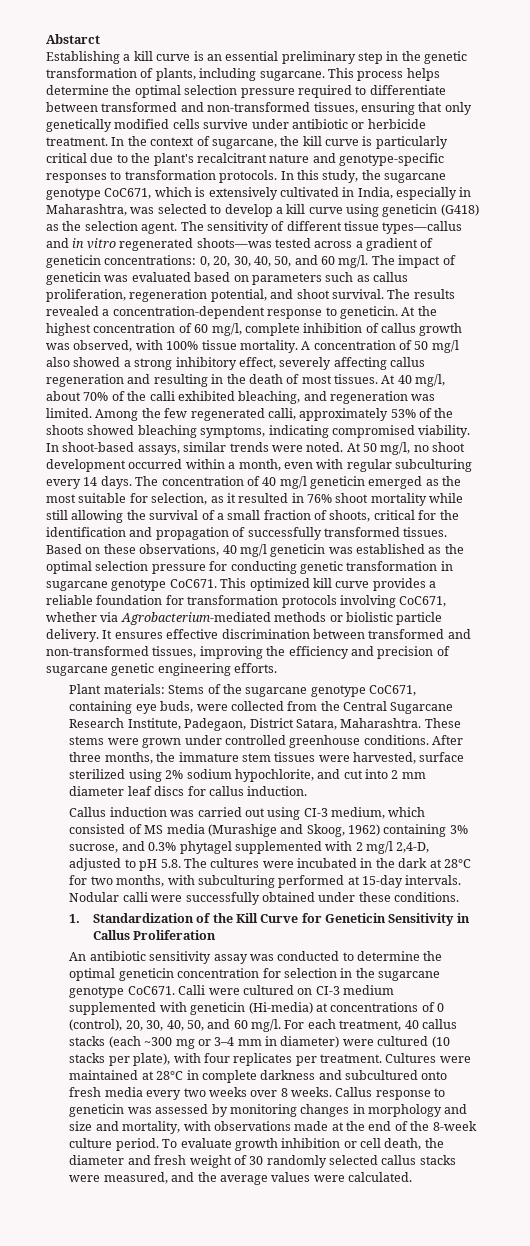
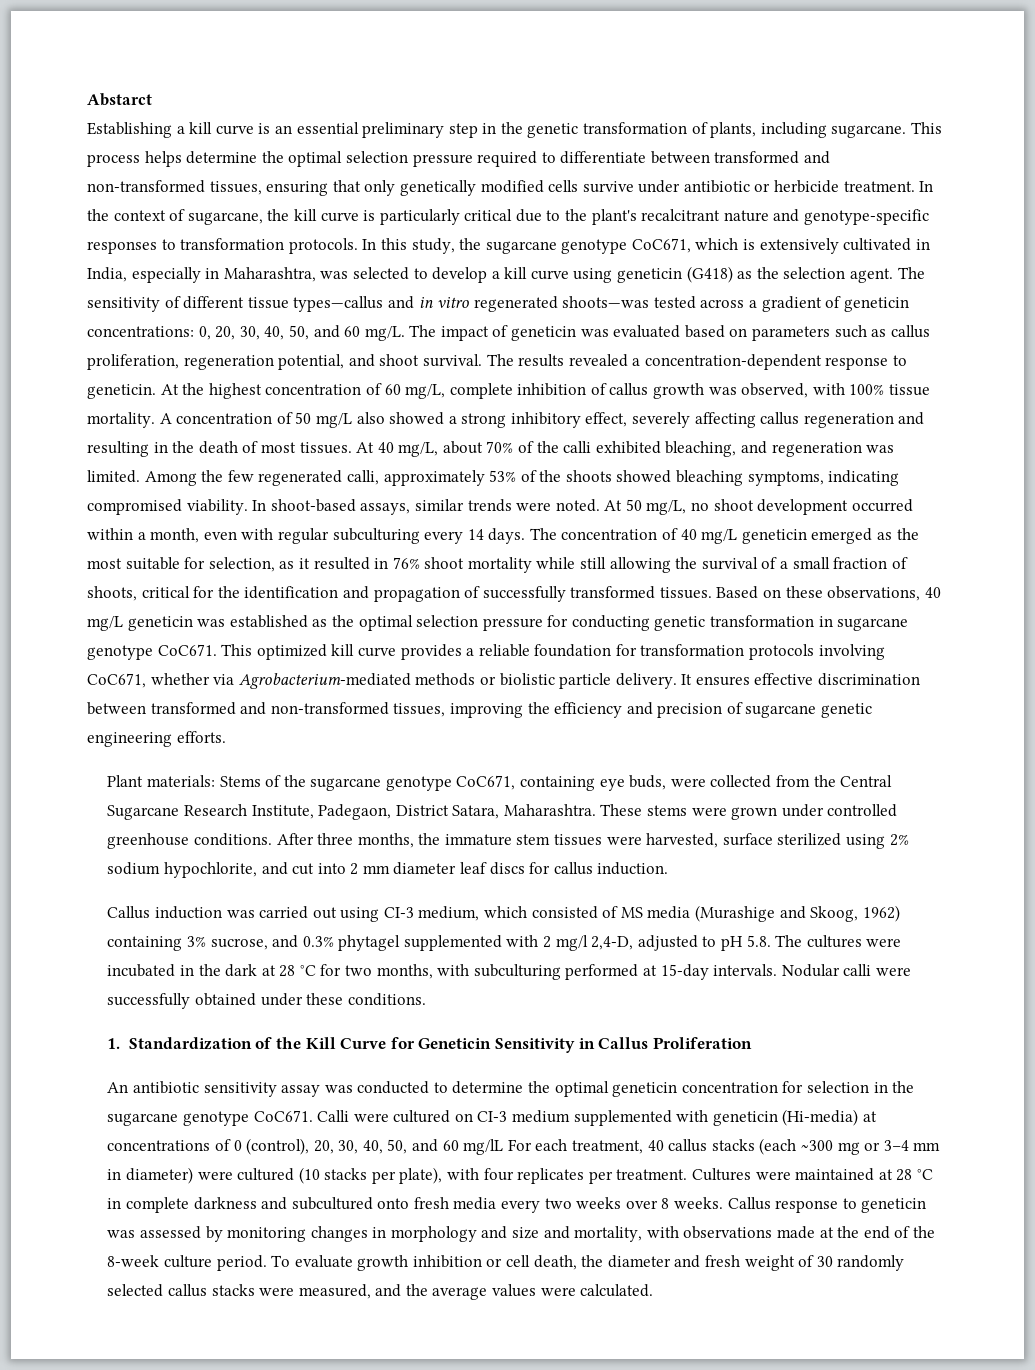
[338,255,369,268] mg/l. -> [364,326,405,341] mg/L.
[211,323,242,336] mg/l, -> [405,384,446,399] mg/L,
[431,340,459,353] mg/l -> [315,413,352,428] mg/L
[415,374,446,387] mg/l, -> [398,442,439,457] mg/L,
[380,442,411,455] mg/l, -> [646,500,687,515] mg/L,
[279,476,307,489] mg/l -> [701,529,738,544] mg/L
[239,544,267,557] mg/l -> [87,616,123,631] mg/L
[443,859,471,868] 28°C -> [279,965,316,977] 28 °C
[251,1019,282,1032] mg/l. -> [463,1139,504,1155] mg/lL
[156,1071,184,1080] 28°C -> [896,1169,933,1181] 28 °C

